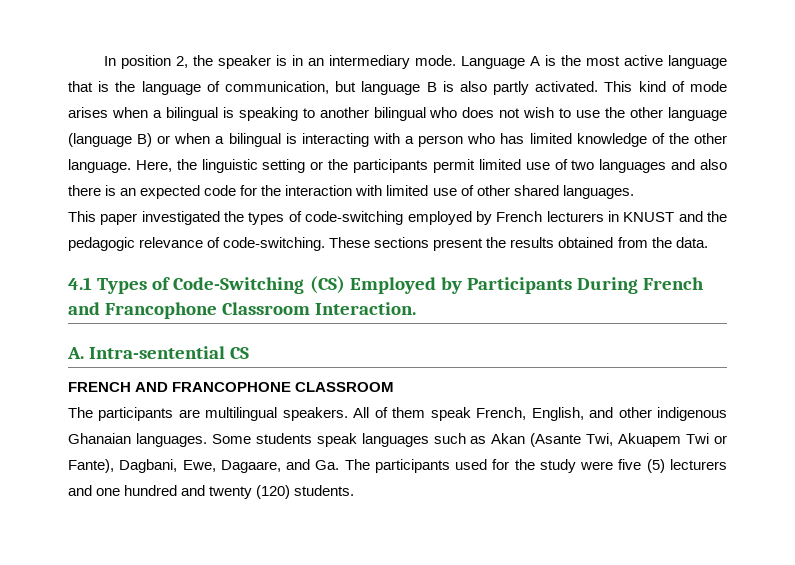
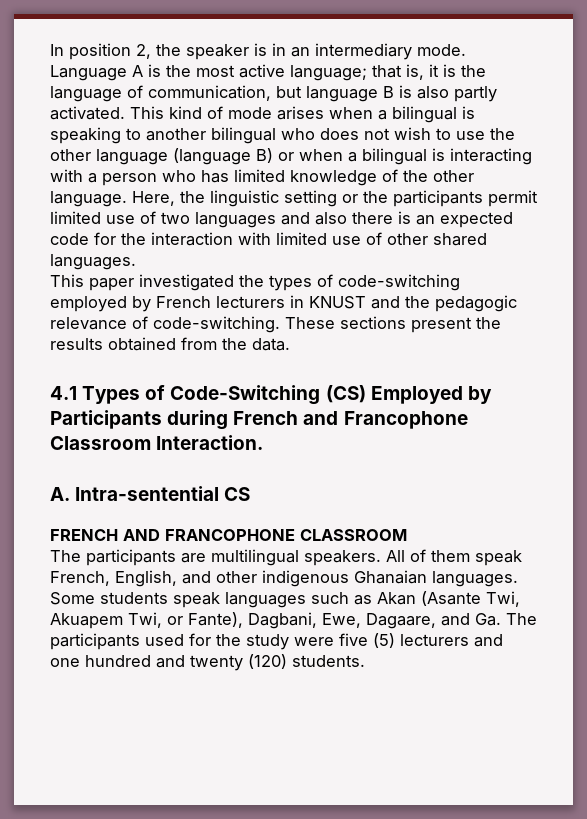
[668,55,727,69] [68,81,93,92] language that -> [290,64,439,81] language; that is, it
[577,277,639,294] During -> [167,410,229,430] during
[686,433,710,444] Twi -> [128,612,162,628] Twi,

